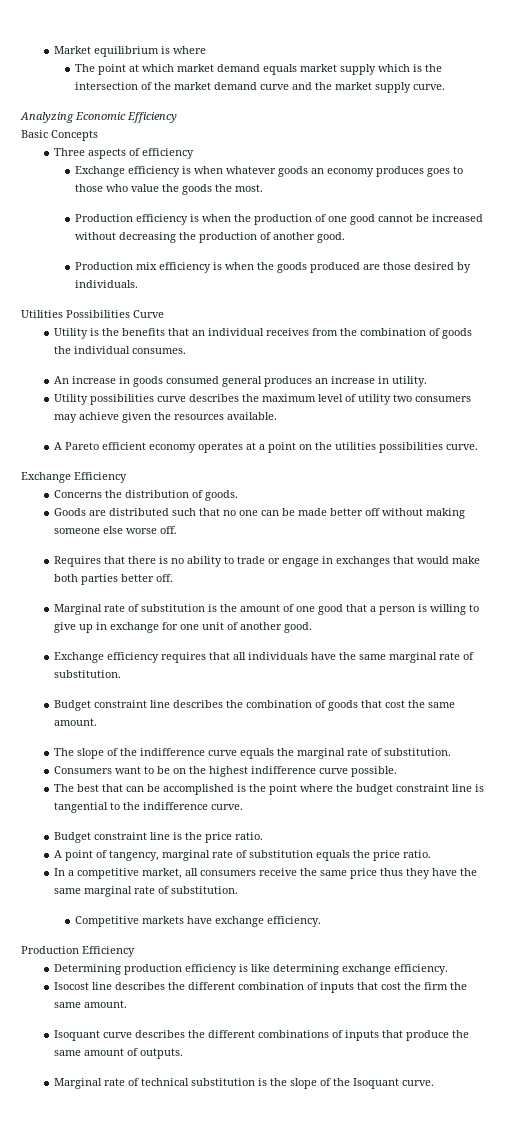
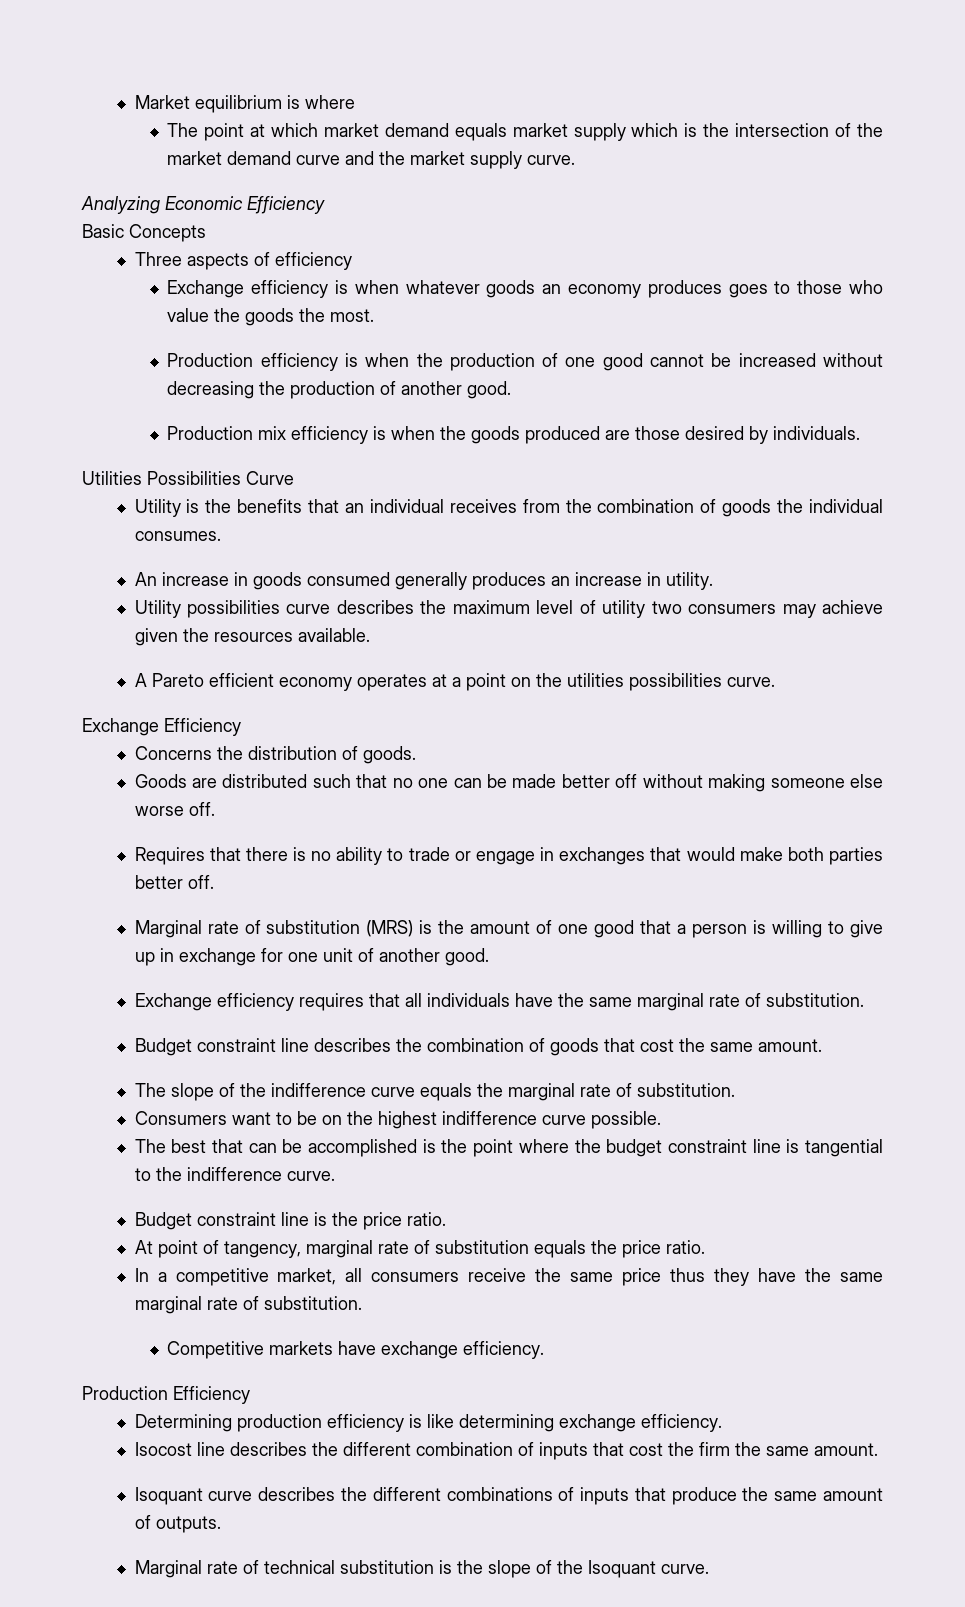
[222,376,263,387] general -> [394,572,467,590] generally
(206, 608) none -> [366,920,414,937] (MRS)
[54,850,63,858] A -> [134,1240,153,1254] At

